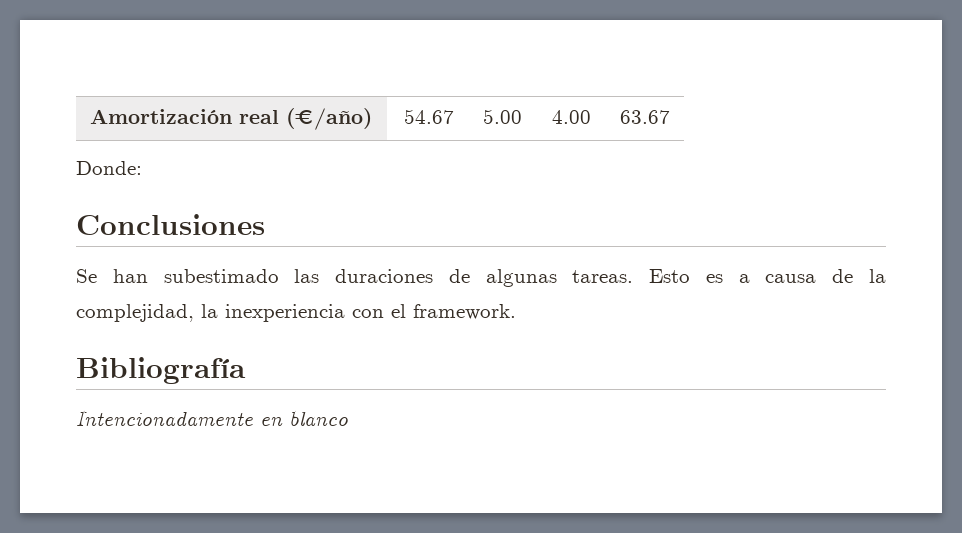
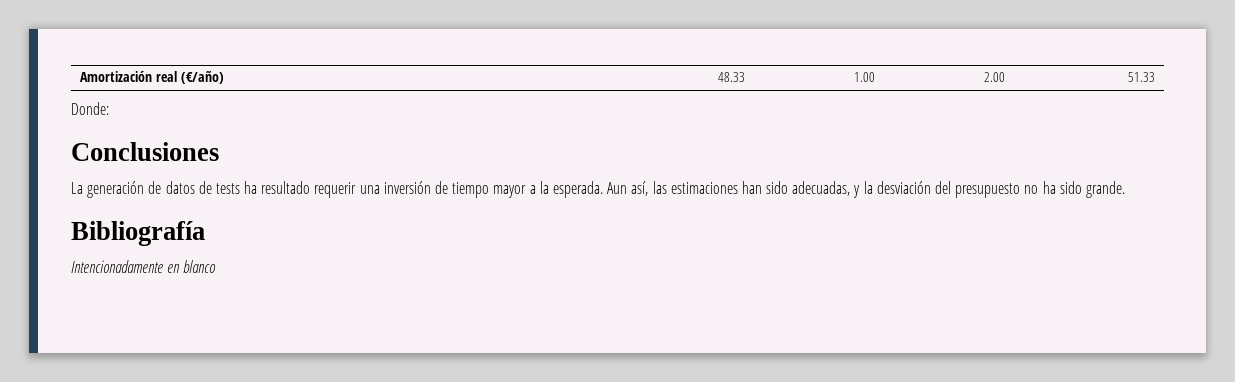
[403,109,454,124] [482,109,522,124] [551,110,591,124] [619,110,670,124] [76,161,142,175] [76,214,265,235] [76,269,886,287] [76,304,516,322] 54.67 | 5.00 | 4.00 | 63.67 // Donde: // Conclusiones // Se han subestimado las duraciones de algunas tareas. Esto es a causa de la complejidad, la inexperiencia con el framework. -> [717,72,745,82] [853,72,875,82] [983,72,1005,82] [1127,72,1155,82] [71,102,109,115] [71,142,219,161] [71,181,1125,198] 48.33 | 1.00 | 2.00 | 51.33 // Donde: // Conclusiones // La generación de datos de tests ha resultado requerir una inversión de tiempo mayor a la esperada. Aun así, las estimaciones han sido adecuadas, y la desviación del presupuesto no ha sido grande.

